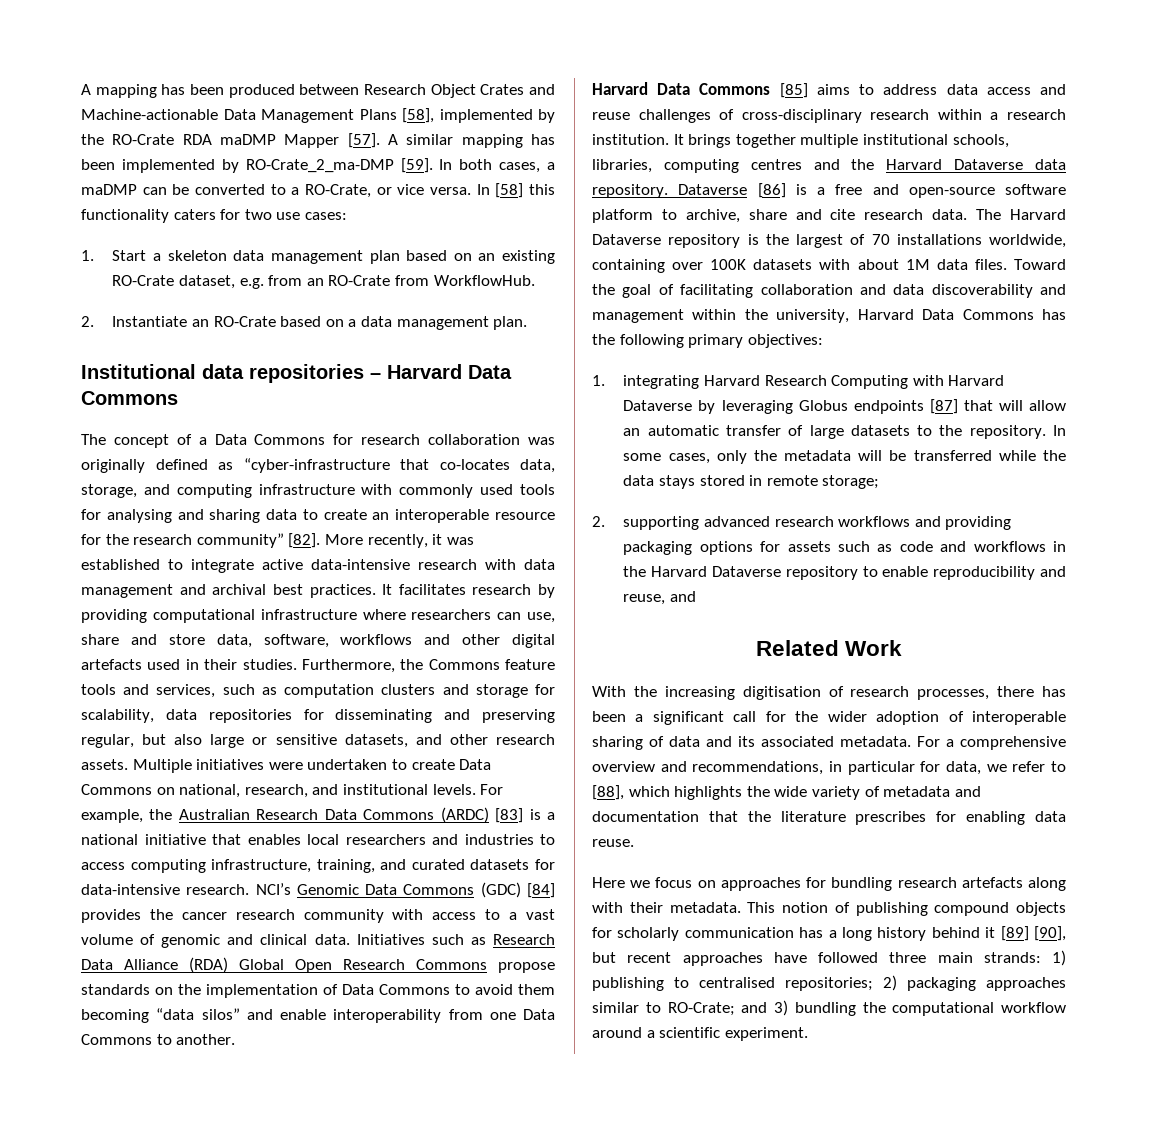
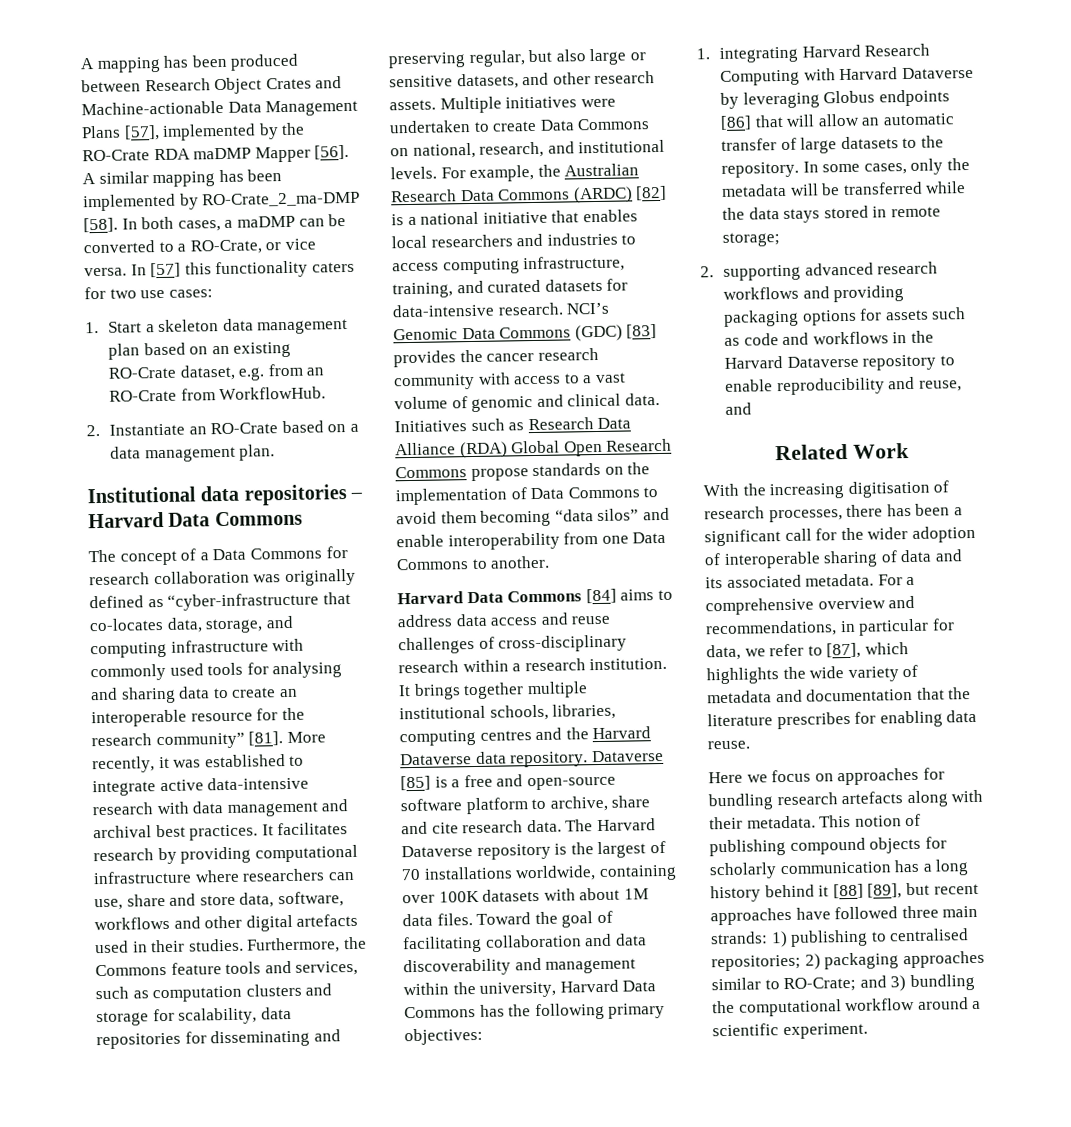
[402,108,434,123] [58], -> [123,124,160,141] [57],
[347,133,380,148] [57]. -> [314,144,350,160] [56].
[400,158,433,173] [59]. -> [83,217,118,233] [58].
[495,183,524,198] [58] -> [150,262,182,278] [57]
[288,533,321,548] [82]. -> [248,731,284,746] [81].
[495,808,524,823] [83] -> [635,185,668,201] [82]
[527,883,555,898] [84] -> [626,324,658,339] [83]
[779,83,808,98] [85] -> [585,588,617,604] [84]
[757,183,786,198] [86] -> [400,775,431,791] [85]
[929,399,958,414] [87] -> [720,115,753,130] [86]
[592,785,624,800] [88], -> [826,642,862,659] [87],
[1000,926,1066,941] [89] [90], -> [832,883,903,899] [88] [89],

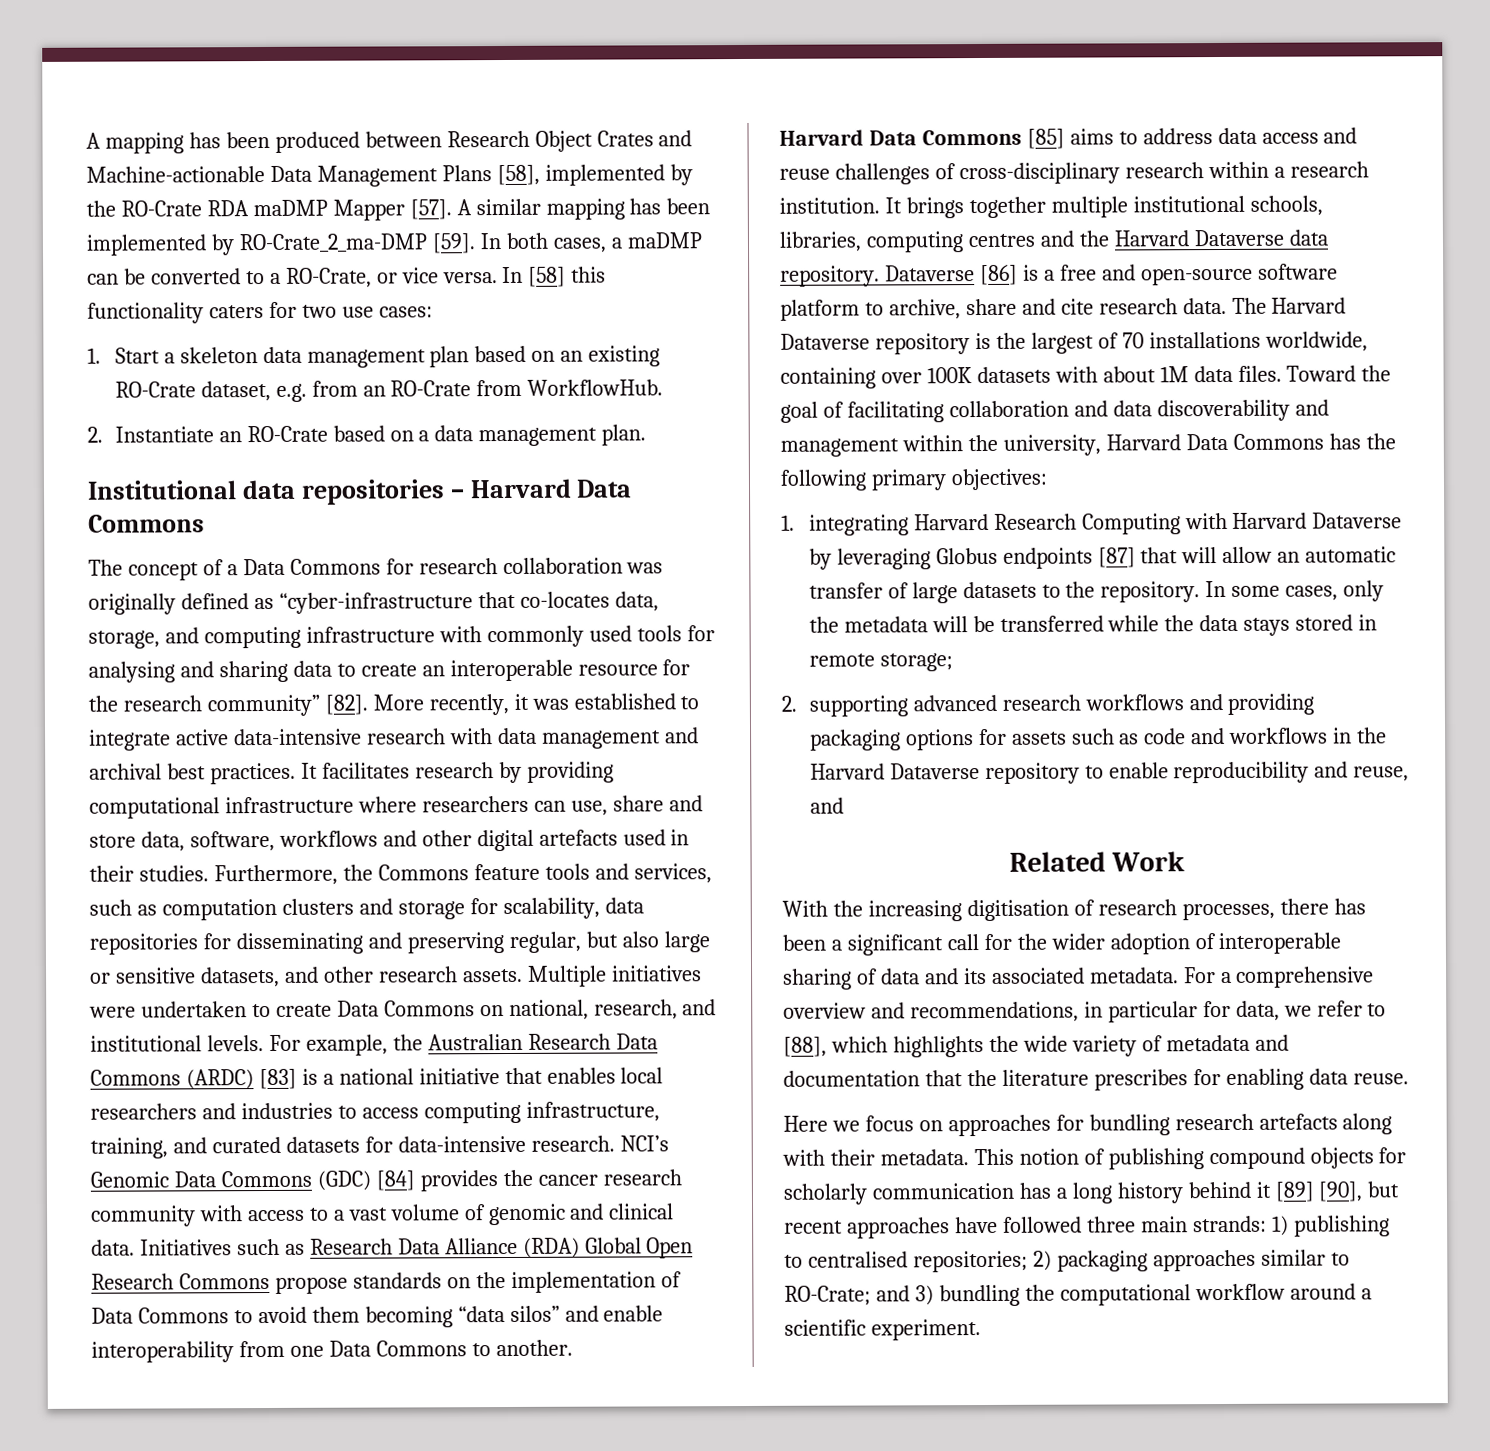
[123,124,160,141] [57], -> [496,164,540,186] [58],
[314,144,350,160] [56]. -> [409,199,452,220] [57].
[83,217,118,233] [58]. -> [431,233,476,254] [59].
[150,262,182,278] [57] -> [528,266,567,287] [58]
[248,731,284,746] [81]. -> [324,694,368,715] [82].
[635,185,668,201] [82] -> [258,1068,297,1090] [83]
[626,324,658,339] [83] -> [375,1170,415,1191] [84]
[585,588,617,604] [84] -> [1026,128,1065,149] [85]
[400,775,431,791] [85] -> [979,264,1018,286] [86]
[720,115,753,130] [86] -> [1097,547,1136,568] [87]
[826,642,862,659] [87], -> [783,1036,827,1057] [88],
[832,883,903,899] [88] [89], -> [1274,1181,1363,1202] [89] [90],

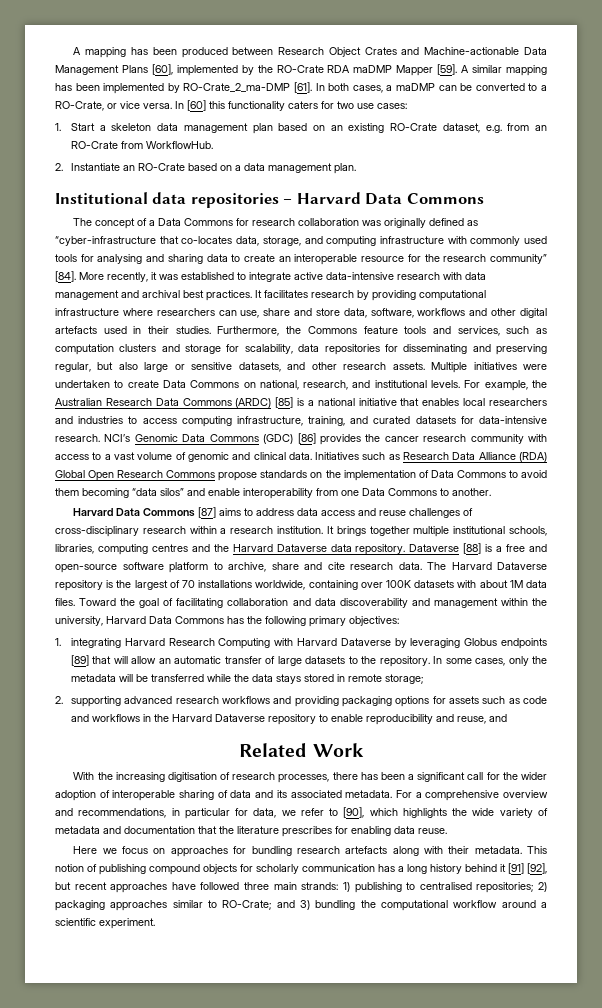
[496,164,540,186] [58], -> [151,64,173,75] [60],
[409,199,452,220] [57]. -> [437,64,458,75] [59].
[431,233,476,254] [59]. -> [294,82,312,93] [61].
[528,266,567,287] [58] -> [187,100,206,111] [60]
[324,694,368,715] [82]. -> [55,271,76,282] [84].
[258,1068,297,1090] [83] -> [275,397,294,408] [85]
[375,1170,415,1191] [84] -> [297,433,316,444] [86]
[1026,128,1065,149] [85] -> [198,507,217,518] [87]
[979,264,1018,286] [86] -> [463,543,482,554] [88]
[1097,547,1136,568] [87] -> [70,655,89,666] [89]
[783,1036,827,1057] [88], -> [343,807,365,818] [90],
[1274,1181,1363,1202] [89] [90], -> [508,863,547,874] [91] [92],

